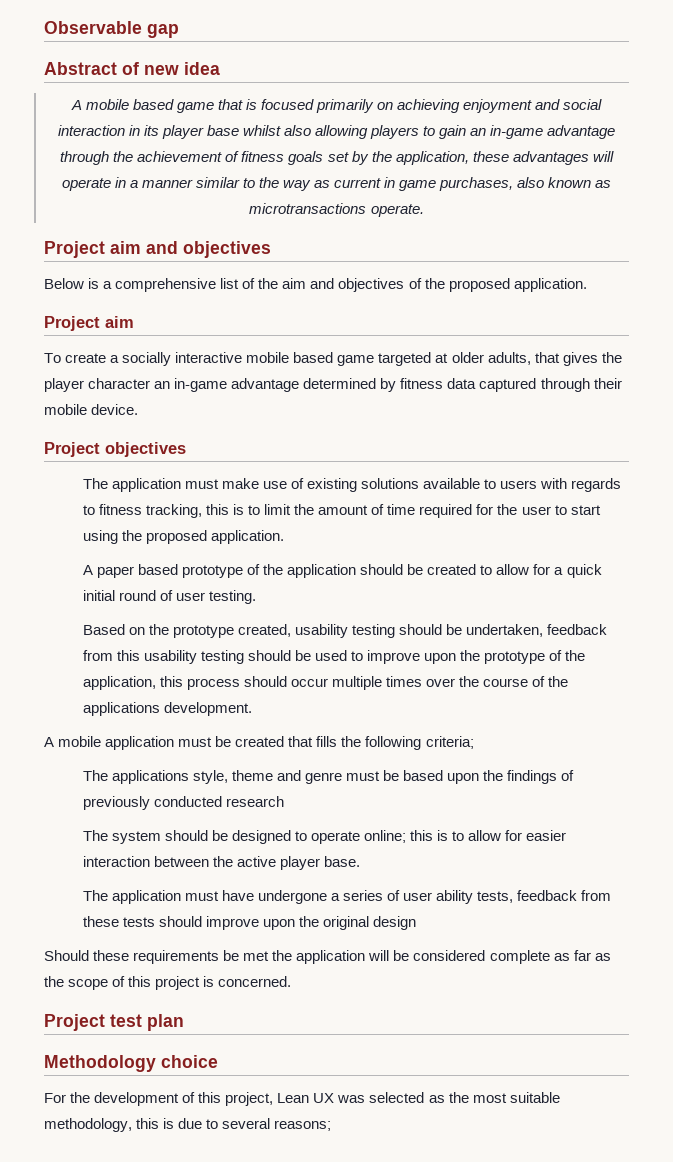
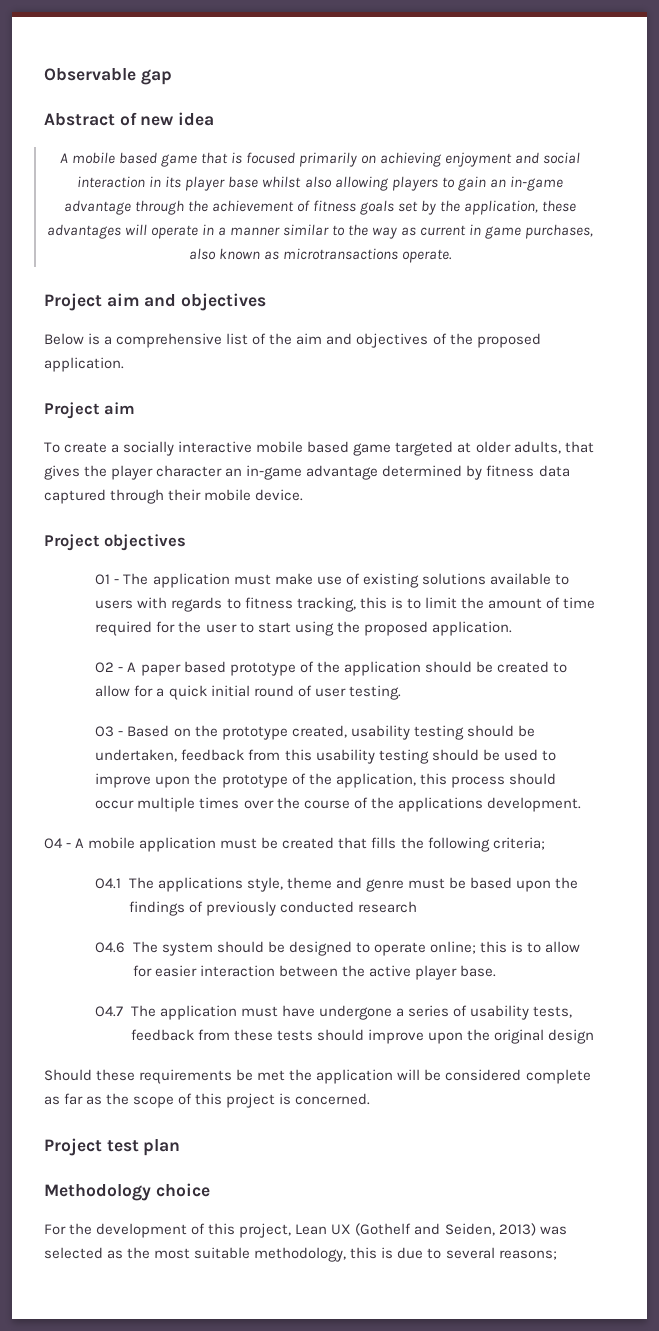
(186, 449) none -> [95,574,120,585] O1 -
(284, 537) none -> [95,662,124,673] O2 -
(257, 597) none -> [95,726,124,737] O3 -
(252, 709) none -> [44,838,72,849] O4 -
(474, 742) none -> [95,878,122,889] O4.1
(284, 801) none -> [95,942,126,953] O4.6
(361, 861) none -> [95,1006,124,1017] O4.7
[403,890,474,904] user ability -> [470,1005,530,1020] usability
(335, 1098) none -> [355,1223,536,1236] (Gothelf and Seiden, 2013)

